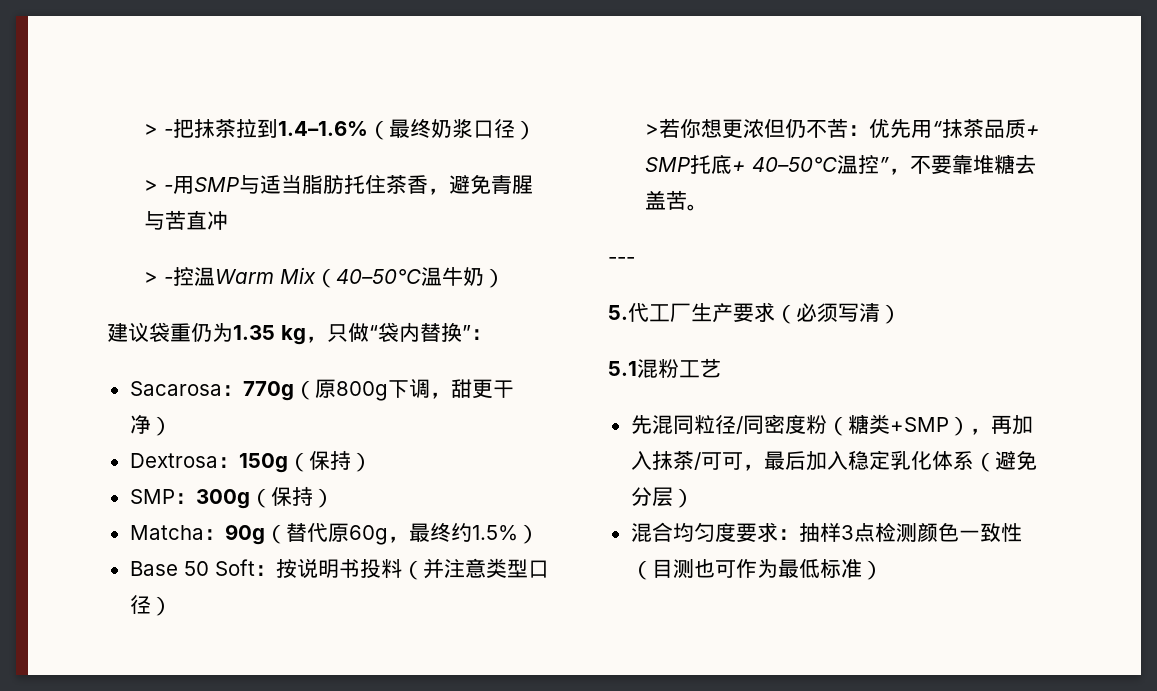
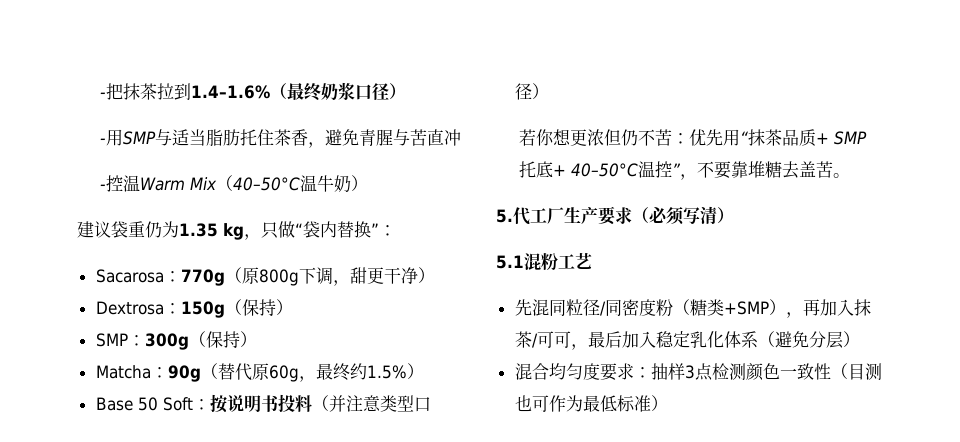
[143,124,158,136] > -> (100, 95) none
[143,180,158,192] > -> (407, 91) none
[143,272,158,284] > -> (462, 137) none
[644,124,659,136] > -> (549, 91) none
[608,257,635,264] // --- -> (851, 175) none

